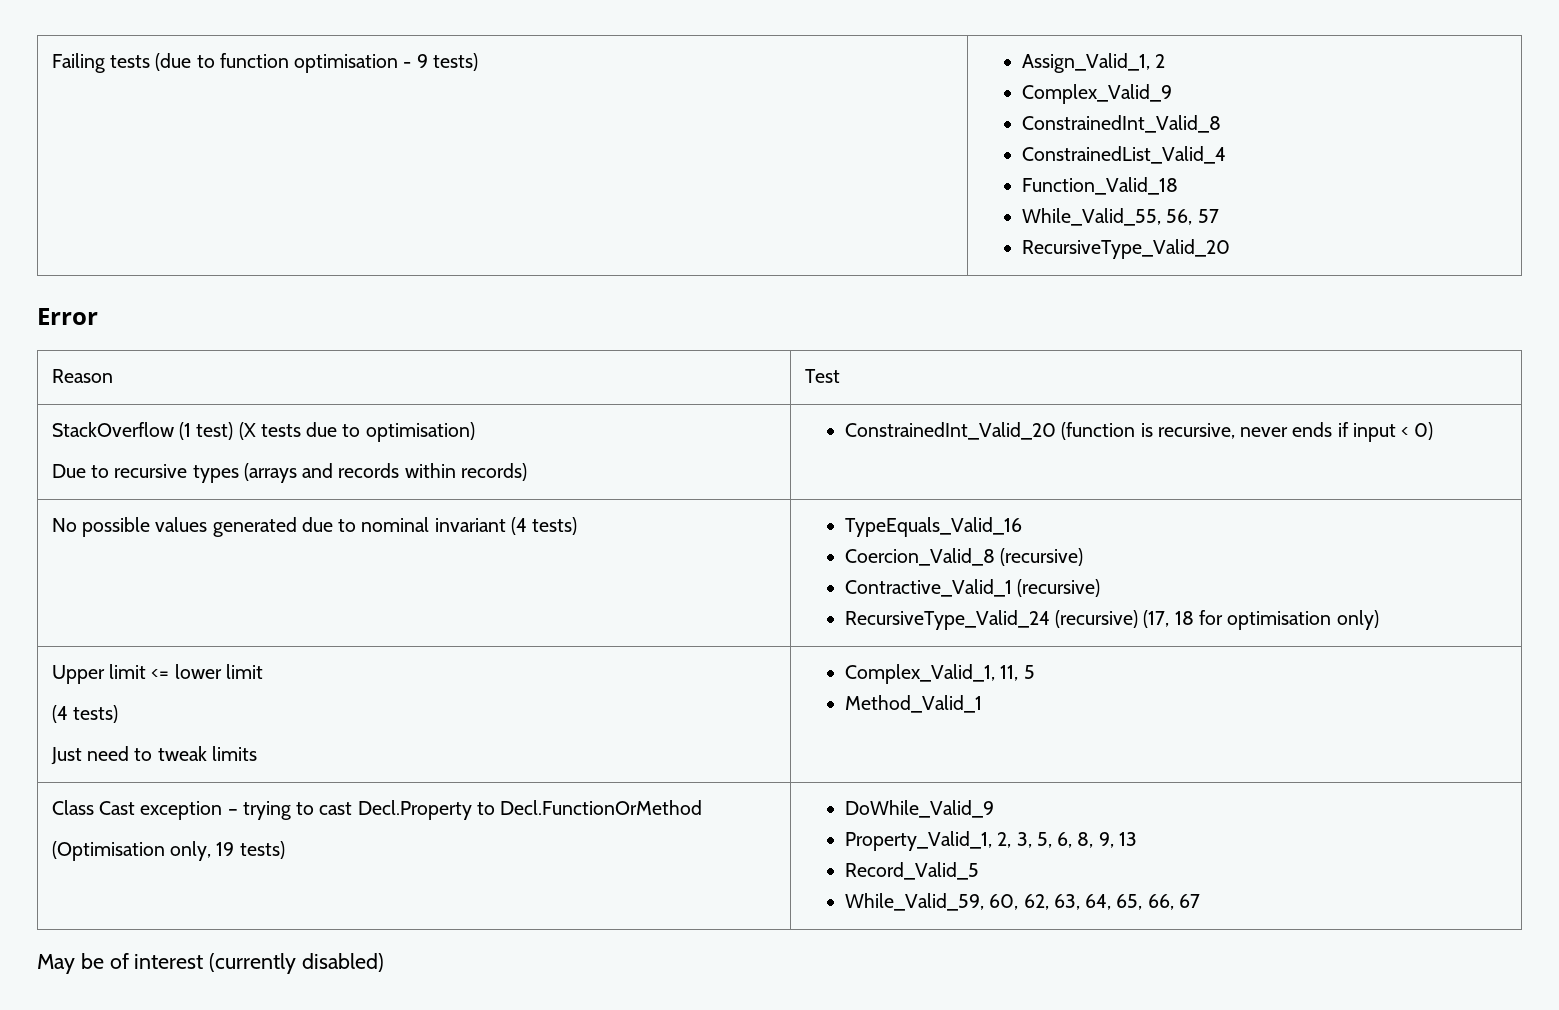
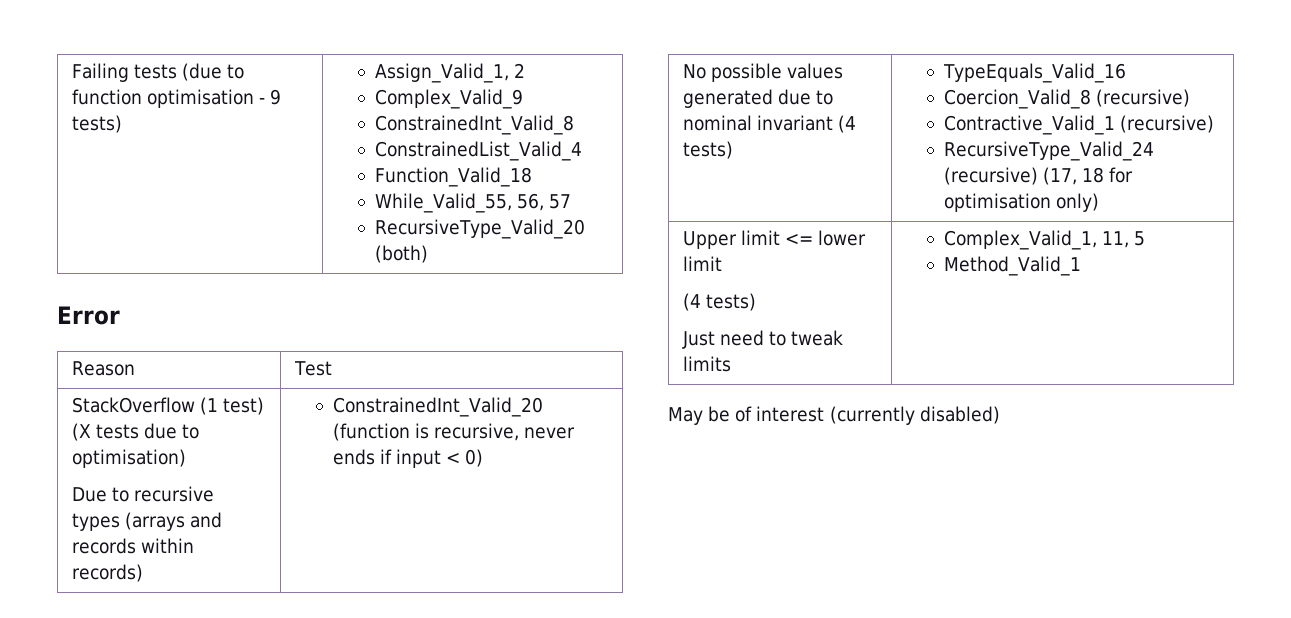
(1230, 249) none -> [374,245,428,263] (both)
[51,800,703,820] [51,841,285,861] [844,800,994,818] [844,831,1137,851] [844,862,979,880] [844,893,1200,911] // Class Cast exception – trying to cast Decl.Property to Decl.FunctionOrMethod // (Optimisation only, 19 tests) | DoWhile_Valid_9 // Property_Valid_1, 2, 3, 5, 6, 8, 9, 13 // Record_Valid_5 // While_Valid_59, 60, 62, 63, 64, 65, 66, 67 -> (1081, 266) none

